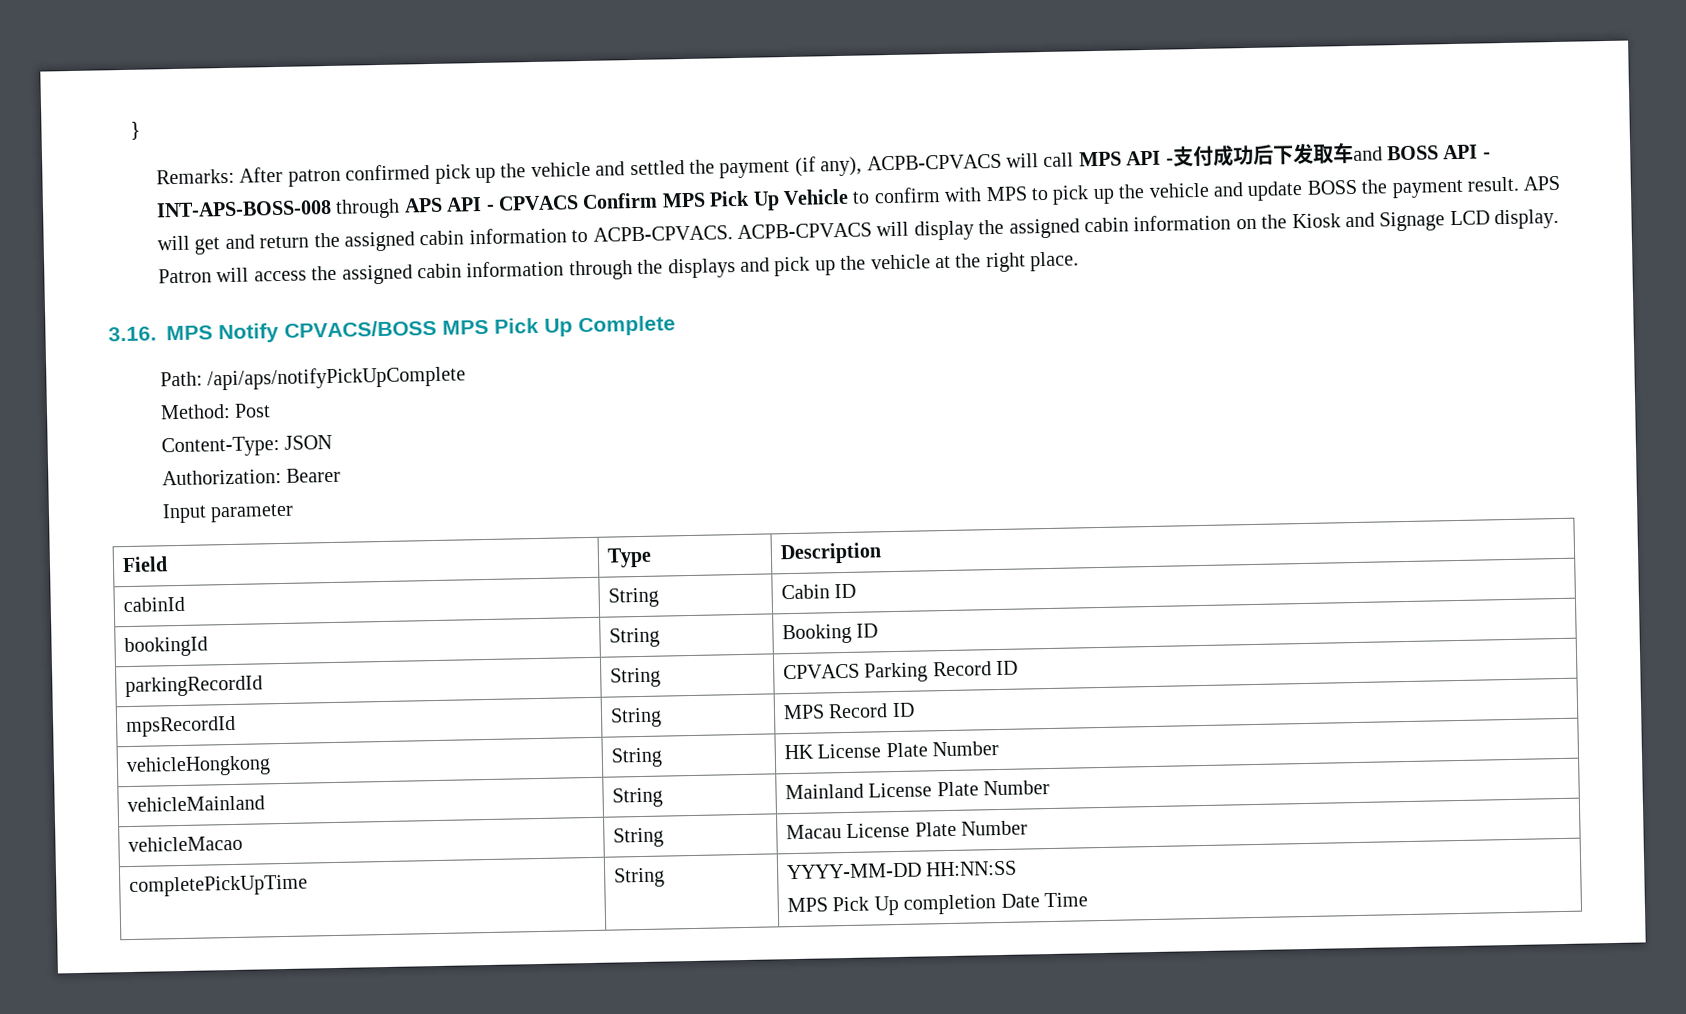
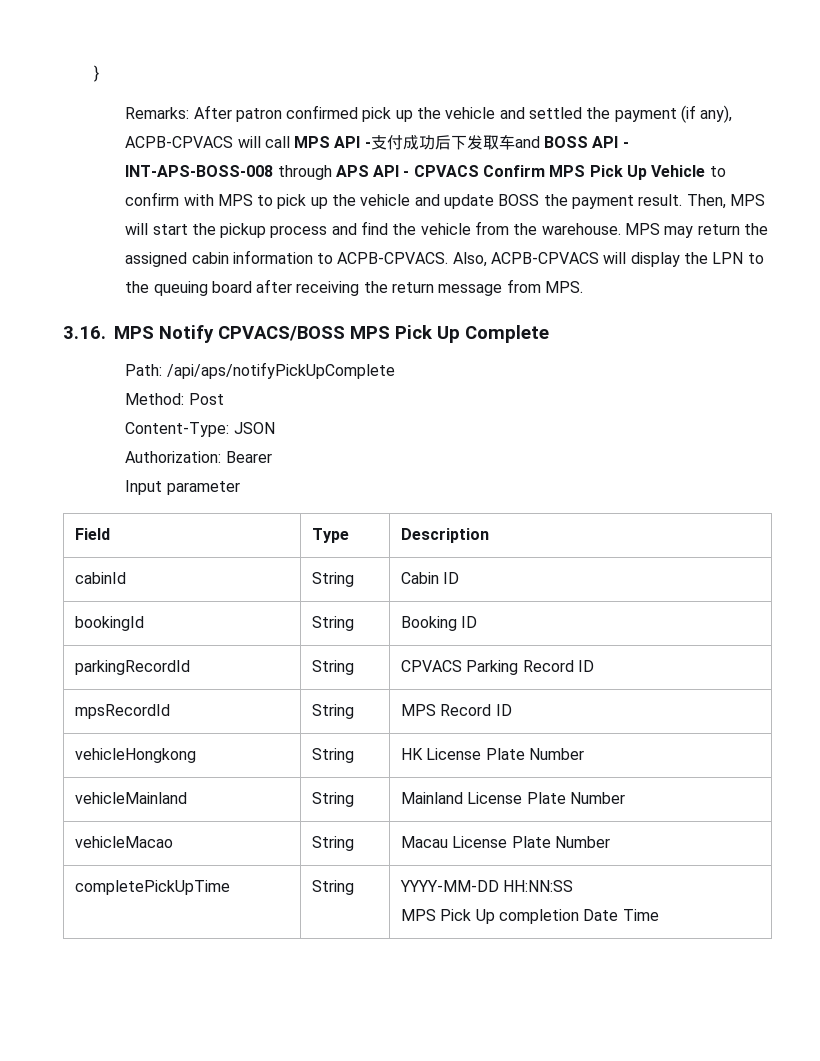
[1523,175,1561,191] [157,234,255,255] APS will get and -> [686,194,766,209] [125,221,694,238] Then, MPS will start the pickup process and find the vehicle from the warehouse. MPS may
(733, 233) none -> [452,252,487,267] Also,
[1008,208,1560,239] [158,251,1080,285] assigned cabin information on the Kiosk and Signage LCD display. Patron will access the assigned cabin information through the displays and pick up the vehicle at the right place. -> [712,252,764,264] [125,279,584,296] LPN to the queuing board after receiving the return message from MPS.

